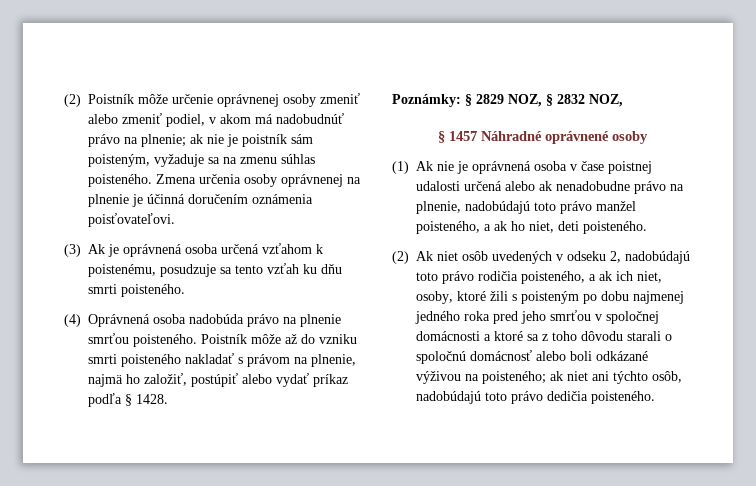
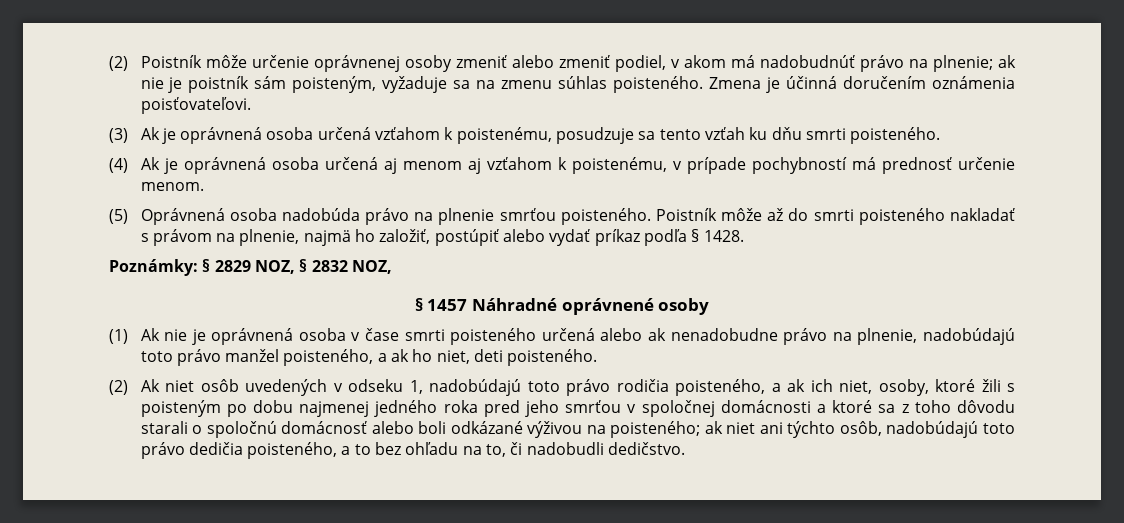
[199,174,361,187] [88,194,129,207] určenia osoby oprávnenej na plnenie -> (762, 83) none
(81, 320) none -> [140,157,1016,174] [140,182,204,191] [109,209,128,224] Ak je oprávnená osoba určená aj menom aj vzťahom k poistenému, v prípade pochybností má prednosť určenie menom. // (5)
[319,334,357,344] vzniku -> (809, 214) none
[608,161,652,174] [416,181,460,191] poistnej udalosti -> [404,328,537,345] smrti poisteného
[610,251,621,263] 2, -> [409,380,423,394] 1,
[591,391,655,404] poisteného. -> [247,442,686,459] poisteného, a to bez ohľadu na to, či nadobudli dedičstvo.

